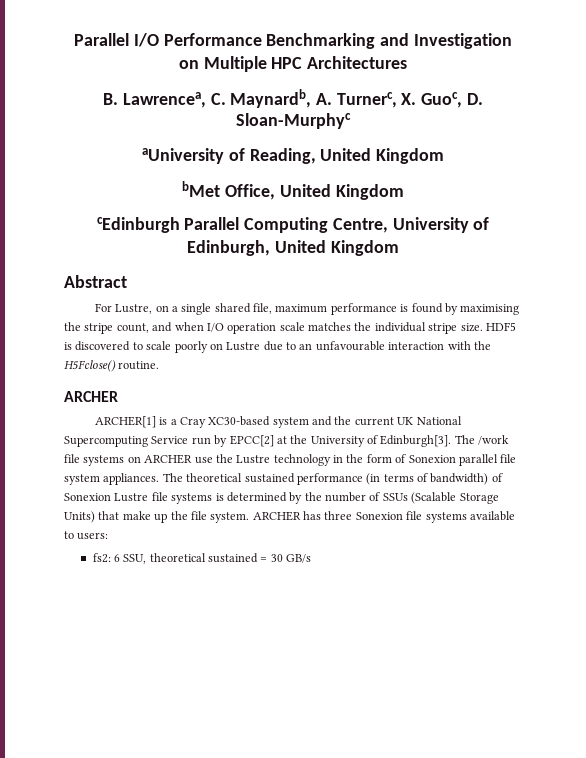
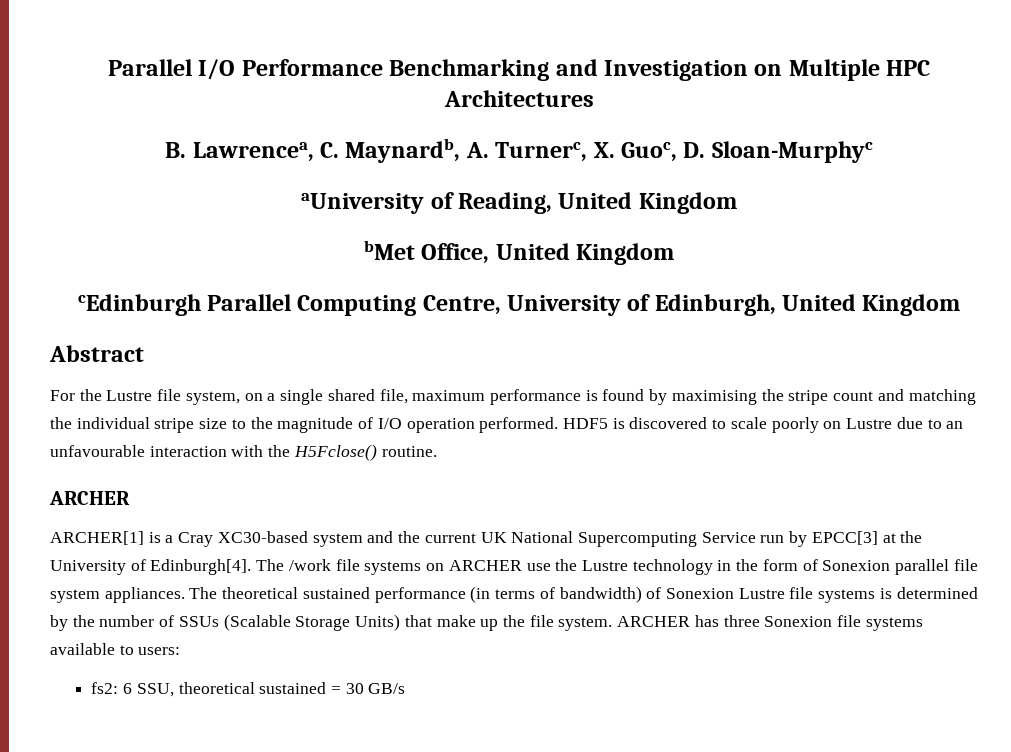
[115,304,153,314] Lustre, -> [79,389,240,405] the Lustre file system,
[116,322,483,334] count, and when I/O operation scale matches the individual stripe size. -> [833,389,976,405] [50,417,559,433] count and matching the individual stripe size to the magnitude of I/O operation performed.
[229,435,274,447] EPCC[2] -> [811,531,878,545] EPCC[3]
[380,435,452,447] Edinburgh[3]. -> [150,559,252,575] Edinburgh[4].

